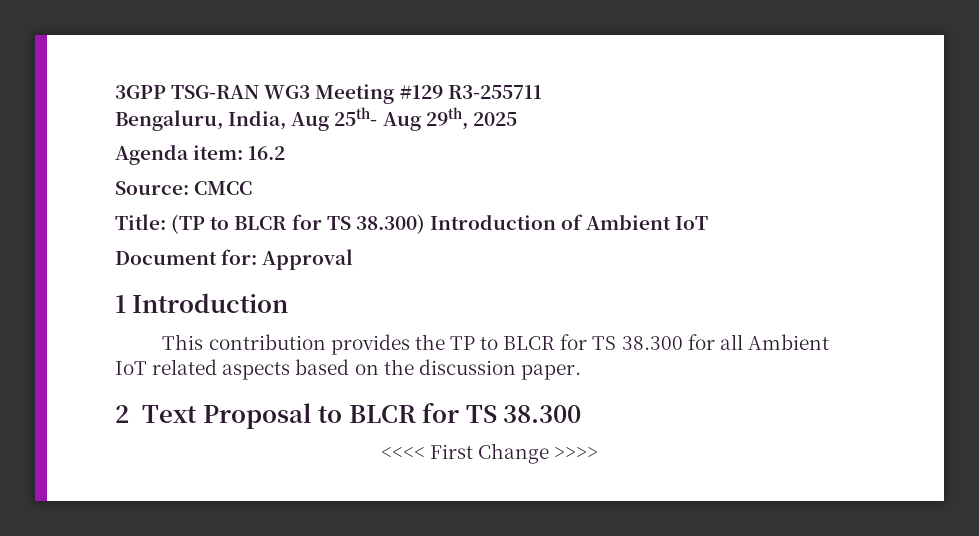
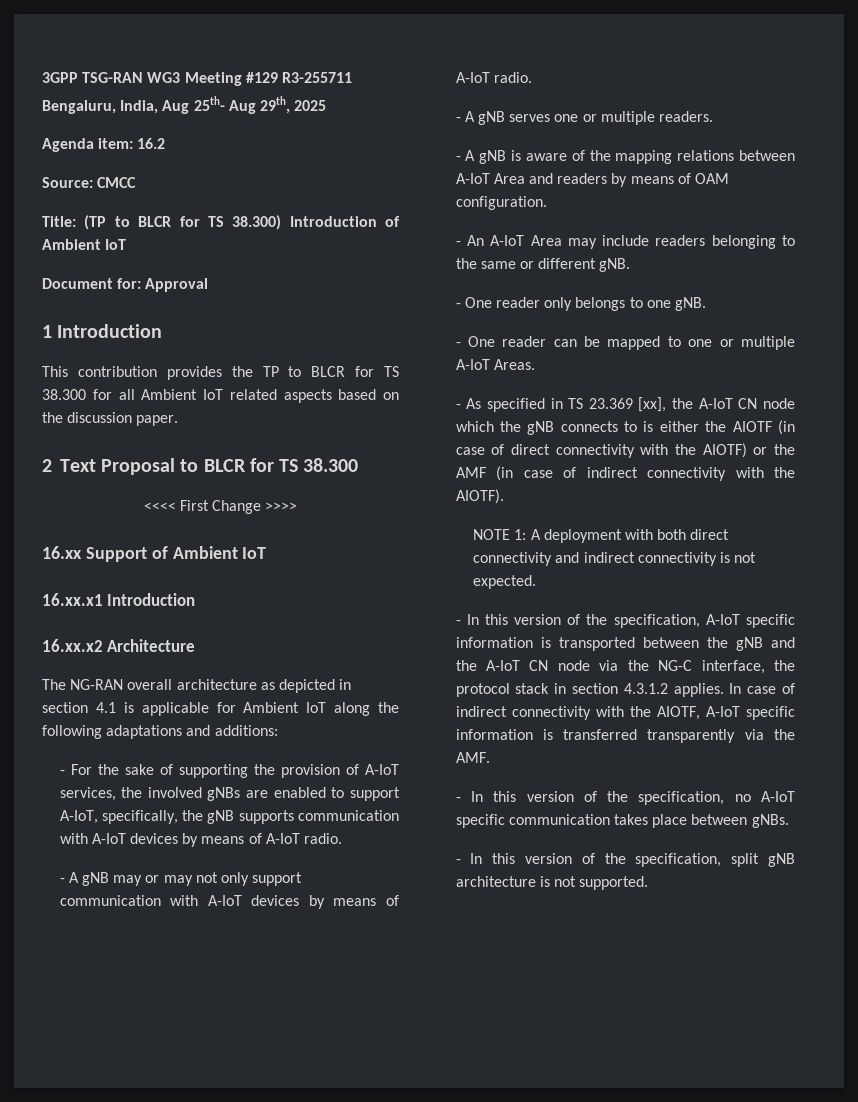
(599, 453) none -> [42,546,267,562] [42,593,196,606] [42,639,196,652] [42,679,352,693] [42,702,399,716] [42,725,278,739] [59,764,399,778] [59,787,400,801] [59,810,399,824] [59,833,342,847] [59,872,303,886] [59,895,399,909] [455,72,532,83] [455,111,713,125] [455,150,795,164] [455,173,729,187] [455,196,547,210] [455,235,795,249] [455,258,631,272] [455,297,706,311] [455,336,795,350] [455,359,535,370] [455,397,795,412] [455,420,795,435] [455,443,795,458] [455,466,795,481] [455,489,504,504] [473,529,730,543] [473,552,757,566] [473,575,537,589] [455,614,795,628] [455,637,795,651] [455,660,795,674] [455,683,795,697] [455,706,795,720] [455,729,795,743] [455,752,490,763] [455,791,795,805] [455,814,789,828] [455,853,795,867] [455,876,649,890] // 16.xx Support of Ambient IoT // 16.xx.x1 Introduction // 16.xx.x2 Architecture // The NG-RAN overall architecture as depicted in section 4.1 is applicable for Ambient IoT along the following adaptations and additions: // - For the sake of supporting the provision of A-IoT services, the involved gNBs are enabled to support A-IoT, specifically, the gNB supports communication with A-IoT devices by means of A-IoT radio. // - A gNB may or may not only support communication with A-IoT devices by means of A-IoT radio. // - A gNB serves one or multiple readers. // - A gNB is aware of the mapping relations between A-IoT Area and readers by means of OAM configuration. // - An A-IoT Area may include readers belonging to the same or different gNB. // - One reader only belongs to one gNB. // - One reader can be mapped to one or multiple A-IoT Areas. // - As specified in TS 23.369 [xx], the A-IoT CN node which the gNB connects to is either the AIOTF (in case of direct connectivity with the AIOTF) or the AMF (in case of indirect connectivity with the AIOTF). // NOTE 1: A deployment with both direct connectivity and indirect connectivity is not expected. // - In this version of the specification, A-IoT specific information is transported between the gNB and the A-IoT CN node via the NG-C interface, the protocol stack in section 4.3.1.2 applies. In case of indirect connectivity with the AIOTF, A-IoT specific information is transferred transparently via the AMF. // - In this version of the specification, no A-IoT specific communication takes place between gNBs. // - In this version of the specification, split gNB architecture is not supported.

